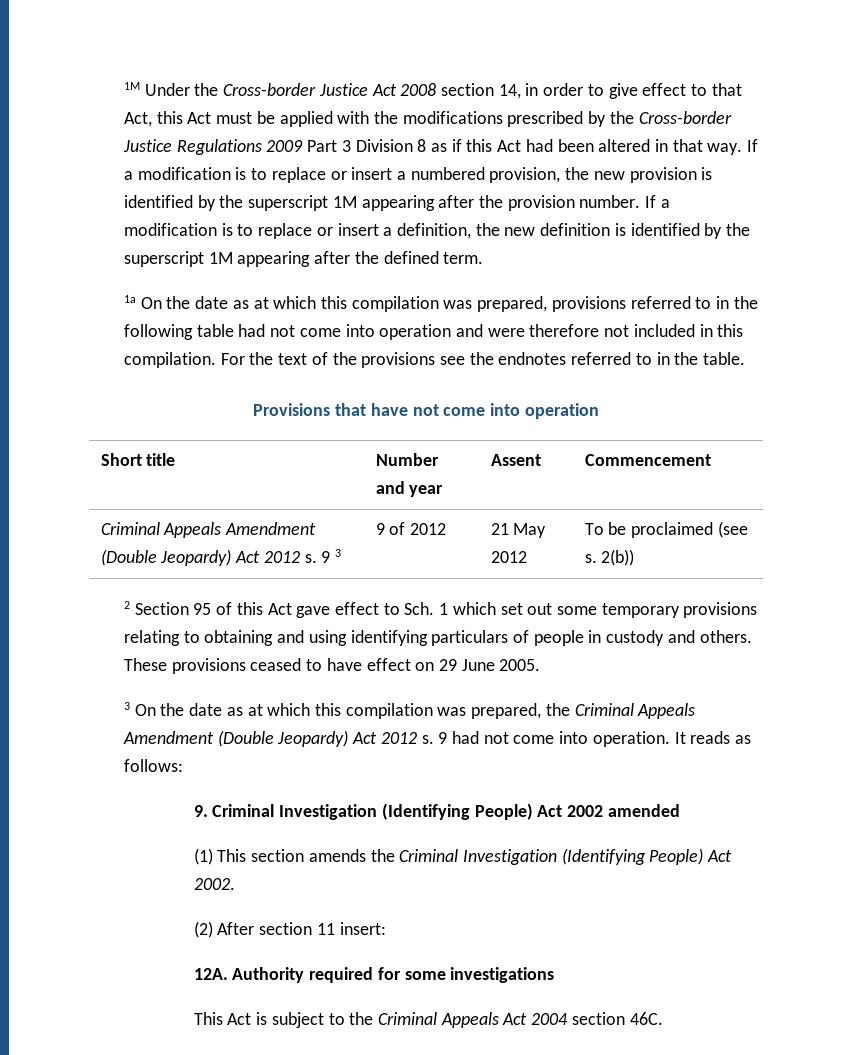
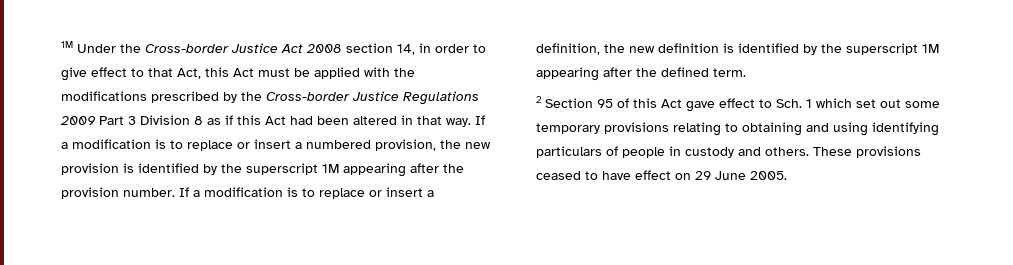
[123,295,758,312] [123,324,744,340] [123,352,746,368] [253,403,599,419] [100,453,176,466] [375,453,439,466] [375,481,444,497] [490,454,541,466] [584,454,711,466] [100,522,317,538] [100,549,342,566] [375,522,447,535] [490,523,547,538] [490,551,527,563] [584,521,748,538] [584,549,635,566] // 1a On the date as at which this compilation was prepared, provisions referred to in the following table had not come into operation and were therefore not included in this compilation. For the text of the provisions see the endnotes referred to in the table. // Provisions that have not come into operation // Short title | Number and year | Assent | Commencement // Criminal Appeals Amendment (Double Jeopardy) Act 2012 s. 9 3 | 9 of 2012 | 21 May 2012 | To be proclaimed (see s. 2(b)) -> (747, 72) none
[123,702,696,719] [122,730,752,747] [123,759,183,772] [193,803,680,820] [193,848,733,865] [193,878,235,890] [193,921,386,938] [193,967,555,983] [193,1012,663,1028] // 3 On the date as at which this compilation was prepared, the Criminal Appeals Amendment (Double Jeopardy) Act 2012 s. 9 had not come into operation. It reads as follows: // 9. Criminal Investigation (Identifying People) Act 2002 amended // (1) This section amends the Criminal Investigation (Identifying People) Act 2002. // (2) After section 11 insert: // 12A. Authority required for some investigations // This Act is subject to the Criminal Appeals Act 2004 section 46C. -> (788, 175) none

